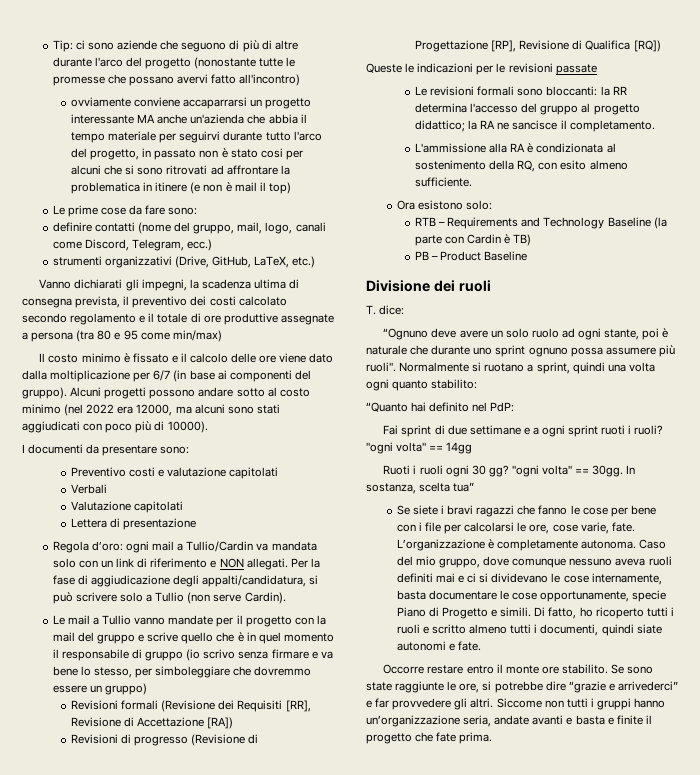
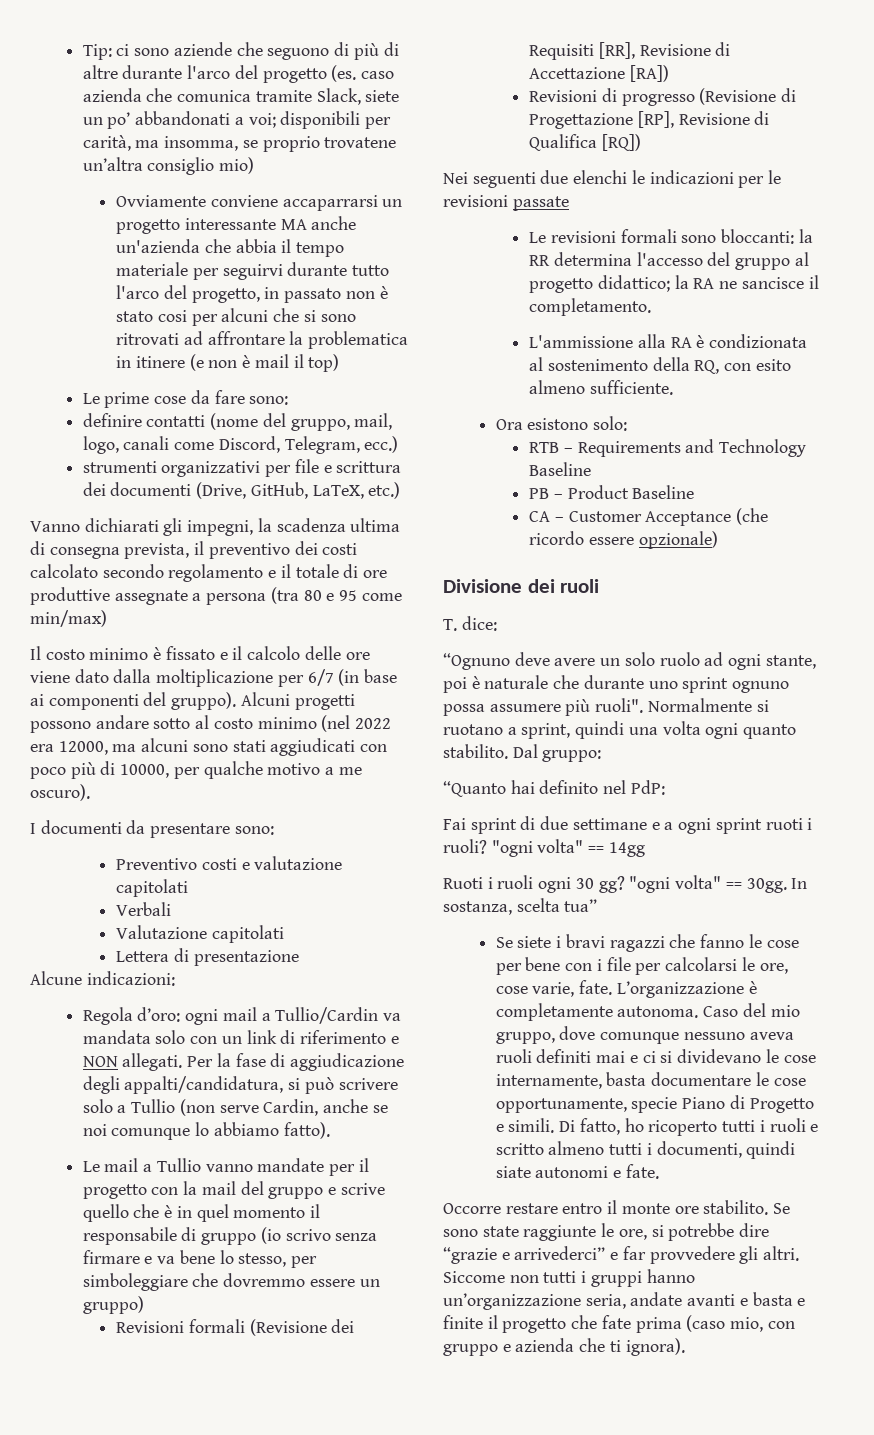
[194,57,296,69] [52,74,301,86] [71,97,132,107] (nonostante tutte le promesse che possano avervi fatto all'incontro) // ovviamente -> [331,65,395,82] [82,88,400,105] [82,111,392,129] [82,135,397,152] [82,157,255,175] [116,195,207,207] (es. caso azienda che comunica tramite Slack, siete un po’ abbandonati a voi; disponibili per carità, ma insomma, se proprio trovatene un’altra consiglio mio) // Ovviamente
(172, 262) none -> [265,459,402,477] [82,482,192,496] per file e scrittura dei documenti
[167,421,208,433] 10000). -> [120,761,362,779] [30,784,90,801] 10000, per qualche motivo a me oscuro).
(197, 524) none -> [30,971,175,986] // Alcune indicazioni:
[244,592,286,604] Cardin). -> [263,1099,388,1116] [82,1122,330,1140] Cardin, anche se noi comunque lo abbiamo fatto).
[366,63,402,73] Queste -> [443,170,628,188] Nei seguenti due elenchi
[653,217,667,229] [415,234,532,246] [415,251,528,261] (la parte con Cardin è TB) // PB – Product Baseline -> [529,485,695,499] [529,508,769,526] [529,531,718,549] // PB – Product Baseline // CA – Customer Acceptance (che ricordo essere opzionale)
[431,379,478,389] stabilito: -> [443,744,602,762] stabilito. Dal gruppo:
[459,732,493,744] prima. -> [635,1315,795,1333] [443,1338,685,1356] prima (caso mio, con gruppo e azienda che ti ignora).

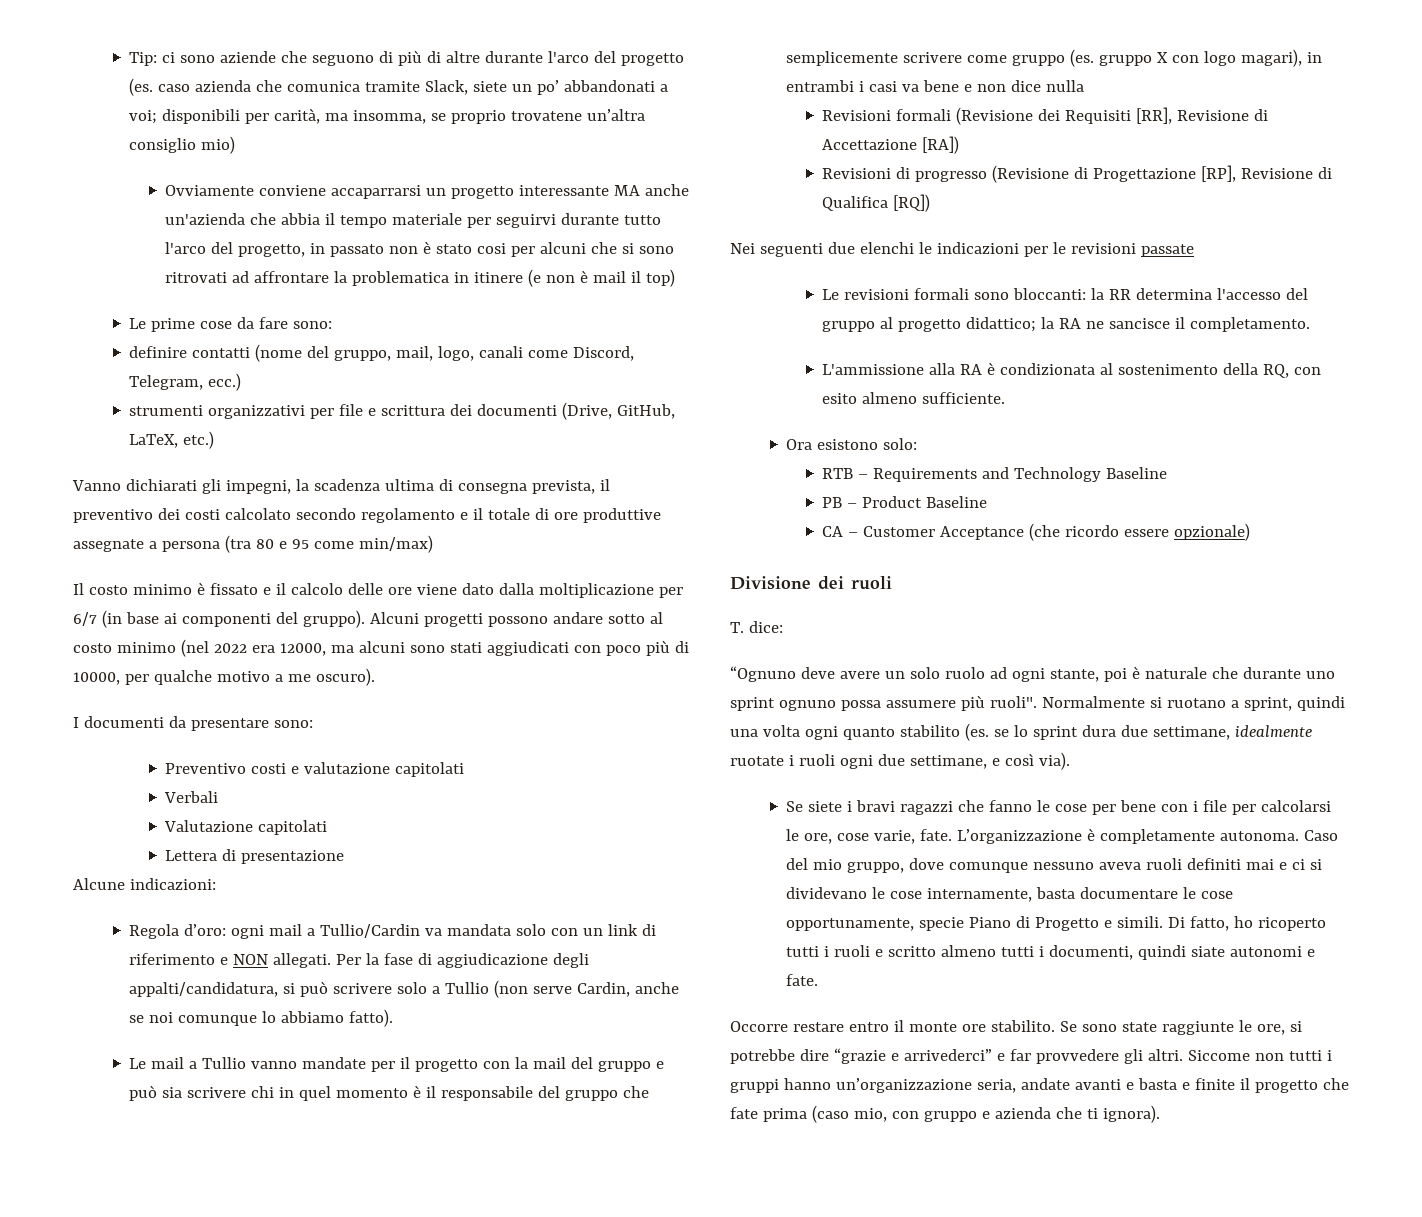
[340,1183,385,1195] [82,1204,173,1222] scrive quello che è -> [129,1085,275,1101] può sia scrivere chi
(306, 1212) none -> [413,1085,422,1098] è
[181,1227,378,1245] [82,1250,318,1268] [82,1273,380,1291] [82,1296,144,1314] di gruppo (io scrivo senza firmare e va bene lo stesso, per simboleggiare che dovremmo essere un gruppo) -> [538,1086,650,1101] [786,49,1323,67] [786,80,1085,92] del gruppo che semplicemente scrivere come gruppo (es. gruppo X con logo magari), in entrambi i casi va bene e non dice nulla
[443,744,602,762] [443,780,665,797] [443,816,813,834] [443,839,645,857] [443,875,808,893] [443,898,598,915] stabilito. Dal gruppo: // “Quanto hai definito nel PdP: // Fai sprint di due settimane e a ogni sprint ruoti i ruoli? "ogni volta" == 14gg // Ruoti i ruoli ogni 30 gg? "ogni volta" == 30gg. In sostanza, scelta tua” -> [899,723,1312,741] [730,752,1070,770] stabilito (es. se lo sprint dura due settimane, idealmente ruotate i ruoli ogni due settimane, e così via).

